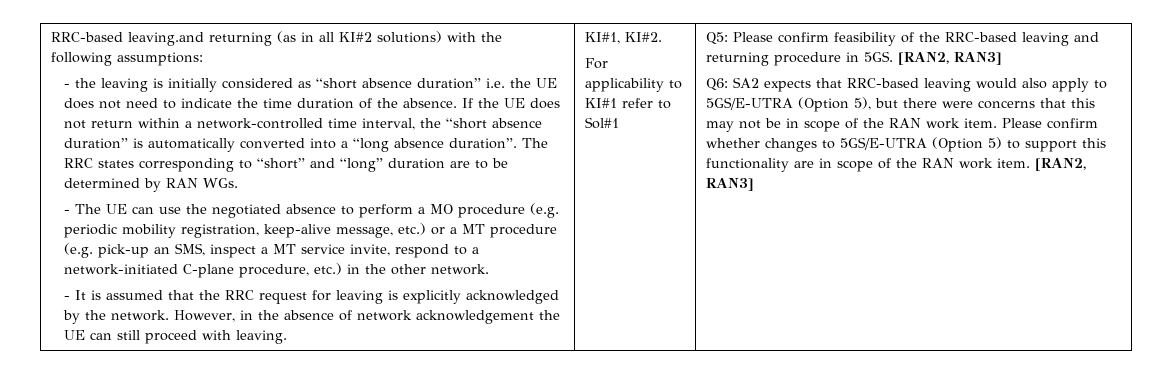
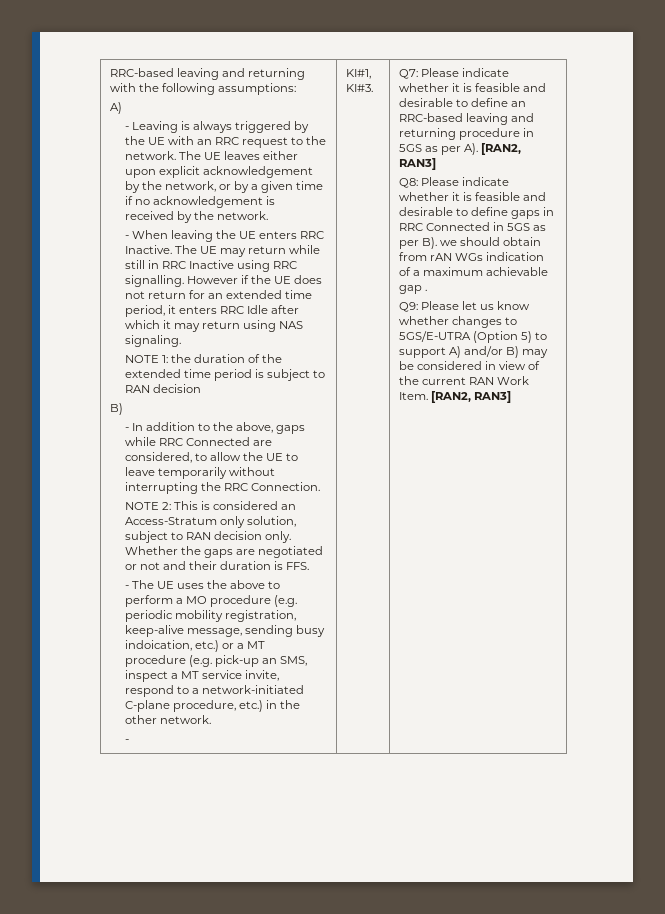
[50,31,442,46] RRC-based leaving.and returning (as in all KI#2 solutions) -> [110,68,306,80] RRC-based leaving and returning
[63,78,557,92] [63,98,473,109] // - the leaving is initially considered as “short absence duration” i.e. the UE does not need to indicate the time duration of the absence. If -> [110,102,123,114] [124,121,310,133] [124,136,327,148] [124,151,298,160] [124,166,313,178] [124,181,324,193] [124,196,275,208] [124,211,268,223] [124,230,325,242] [124,245,321,257] [124,260,298,272] [124,275,249,287] // A) // - Leaving is always triggered by the UE with an RRC request to the network. The UE leaves either upon explicit acknowledgement by the network, or by a given time if no acknowledgement is received by the network. // - When leaving the UE enters RRC Inactive. The UE may return while still in RRC Inactive using RRC signalling. However if
[137,118,542,130] [63,138,548,152] [63,158,508,172] [63,178,238,192] [63,204,336,218] within a network-controlled time interval, the “short absence duration” is automatically converted into a “long absence duration”. The RRC states corresponding to “short” and “long” duration are to be determined by RAN WGs. // - The UE can use the negotiated absence -> [188,290,313,299] [124,305,300,317] [124,320,304,332] [124,335,181,347] [124,354,283,363] [124,369,326,381] [124,384,201,393] [110,403,124,415] [124,422,306,434] [124,437,272,446] [124,452,299,463] [124,467,275,479] [124,482,320,494] [124,501,297,510] [124,516,296,528] [124,531,291,543] [124,546,323,558] [124,561,310,570] [124,580,266,589] for an extended time period, it enters RRC Idle after which it may return using NAS signaling. // NOTE 1: the duration of the extended time period is subject to RAN decision // B) // - In addition to the above, gaps while RRC Connected are considered, to allow the UE to leave temporarily without interrupting the RRC Connection. // NOTE 2: This is considered an Access-Stratum only solution, subject to RAN decision only. Whether the gaps are negotiated or not and their duration is FFS. // - The UE uses the above
(393, 232) none -> [244,625,325,637] [124,640,192,651] sending busy indoication,
[74,290,559,304] [62,310,560,324] [63,330,287,344] [584,32,662,44] [584,58,608,69] [584,78,682,92] [584,98,671,109] [584,117,619,129] [705,32,940,46] It is assumed that the RRC request for leaving is explicitly acknowledged by the network. However, in the absence of network acknowledgement the UE can still proceed with leaving. | KI#1, KI#2. // For applicability to KI#1 refer to Sol#1 | Q5: Please confirm feasibility of the -> [346,69,372,79] [346,84,374,92] [399,68,510,79] [399,83,547,92] [399,98,527,107] | KI#1, KI#3. | Q7: Please indicate whether it is feasible and desirable to define an
[863,51,1002,65] [705,77,1107,92] [705,97,1095,112] [705,118,1098,132] 5GS. [RAN2, RAN3] // Q6: SA2 expects that RRC-based leaving would also apply to 5GS/E-UTRA (Option 5), but there were concerns that this may not be in scope of the RAN work item. Please confirm -> [399,143,522,155] [399,158,437,170] [399,177,510,188] [399,192,547,201] [399,207,555,219] [399,222,547,231] [399,237,542,249] [399,252,545,261] [399,267,549,276] [399,285,428,294] [399,301,531,312] 5GS as per A). [RAN2, RAN3] // Q8: Please indicate whether it is feasible and desirable to define gaps in RRC Connected in 5GS as per B). we should obtain from rAN WGs indication of a maximum achievable gap . // Q9: Please let us know
[1081,138,1106,148] [705,158,1030,172] this functionality are in scope of the RAN work item. -> [449,346,549,358] [399,361,541,370] [399,376,530,385] [399,392,429,400] A) and/or B) may be considered in view of the current RAN Work Item.

